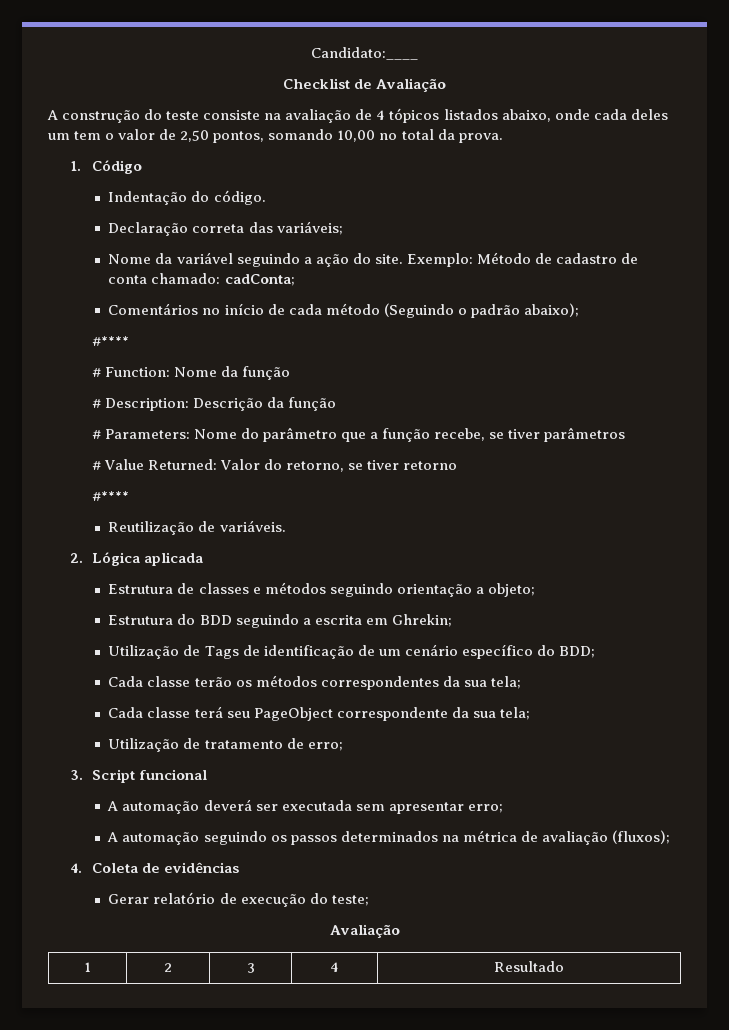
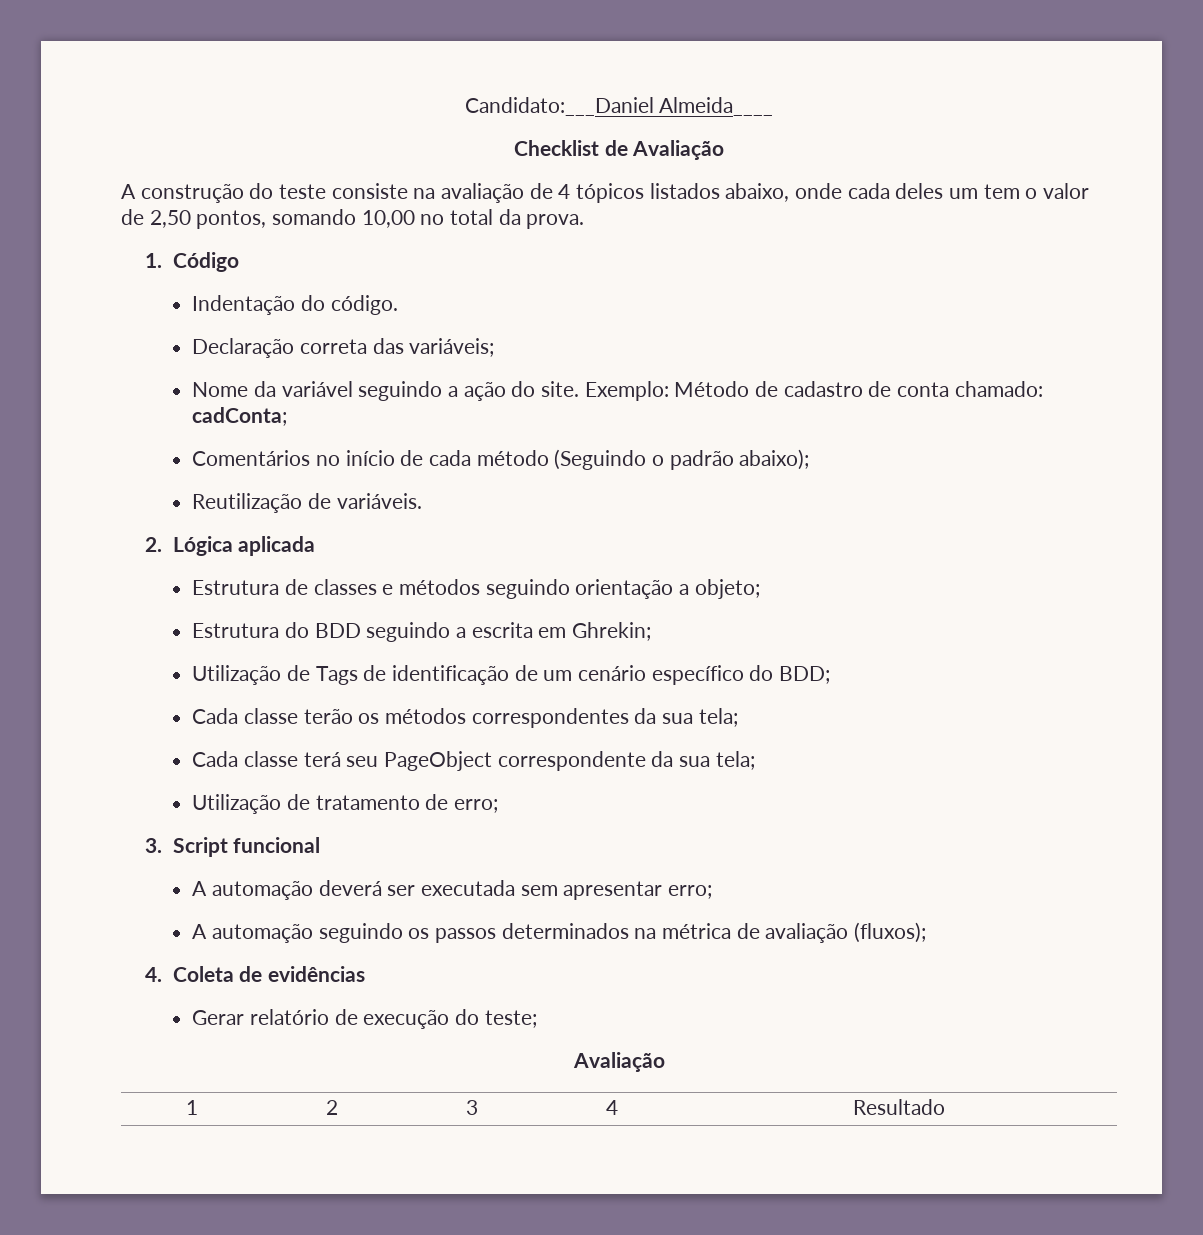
[311,47,418,60] Candidato:____ -> [464,97,774,116] Candidato:___Daniel Almeida____
[91,336,129,346] [91,366,291,380] [91,397,337,411] [91,427,626,442] [91,459,458,472] [91,491,129,501] // #**** // # Function: Nome da função // # Description: Descrição da função // # Parameters: Nome do parâmetro que a função recebe, se tiver parâmetros // # Value Returned: Valor do retorno, se tiver retorno // #**** -> (810, 459) none

